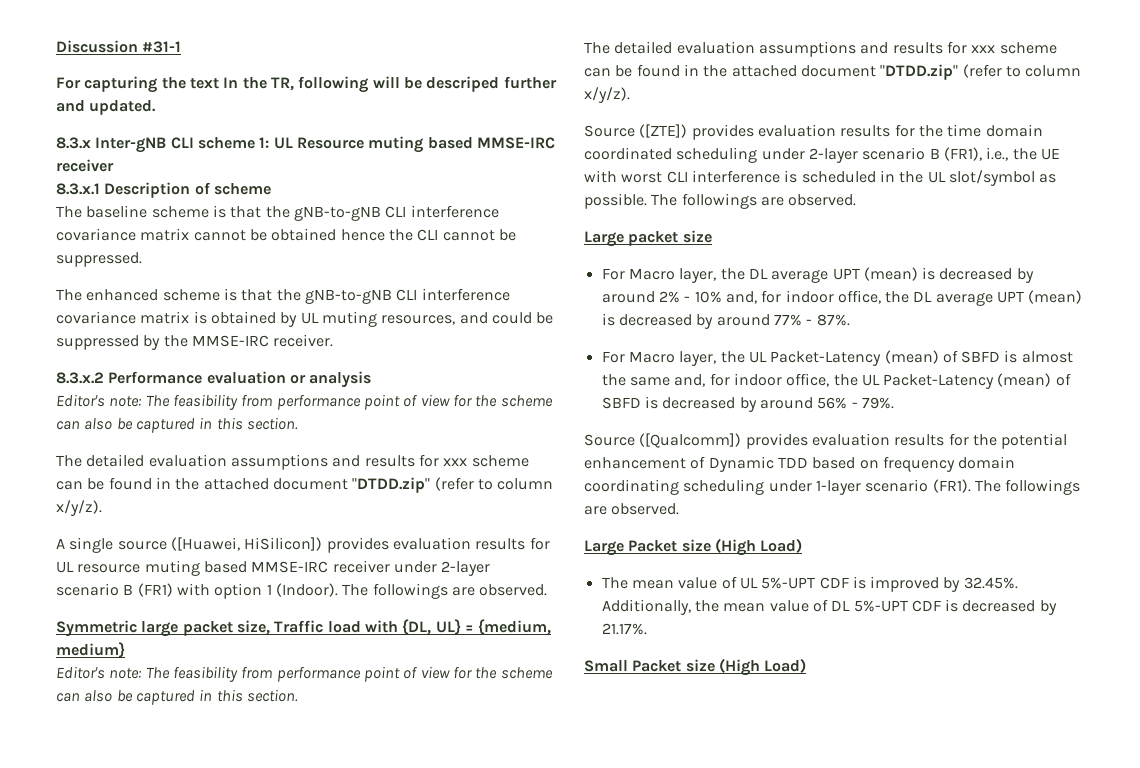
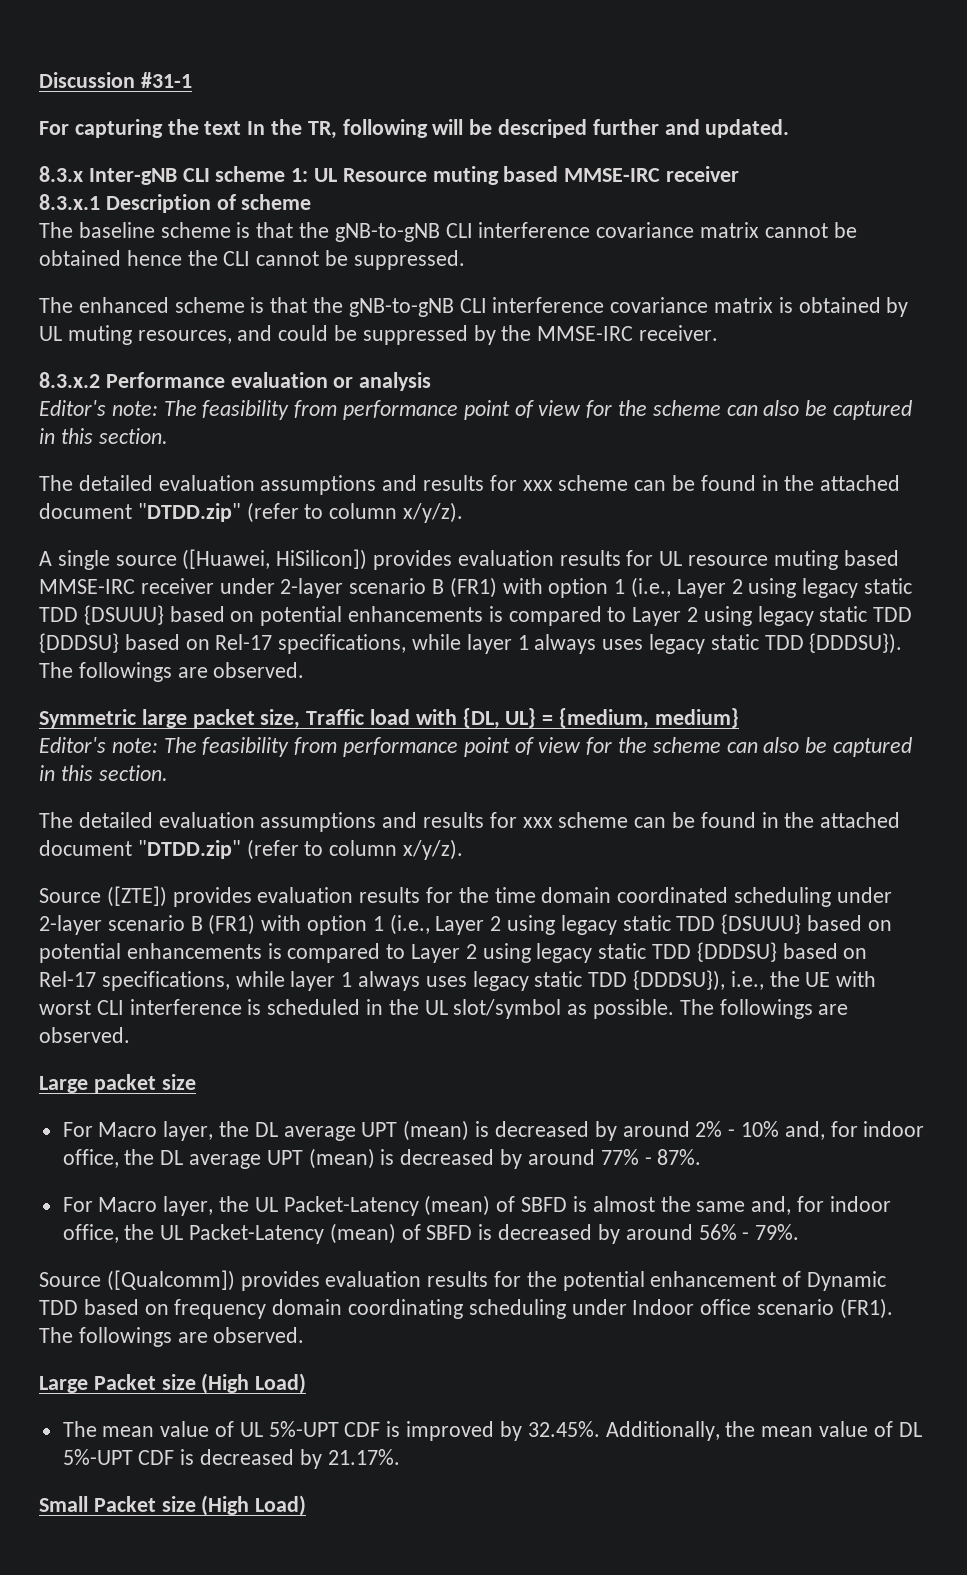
[275,583,338,597] (Indoor). -> [631,577,913,598] [39,605,913,626] [39,633,903,654] (i.e., Layer 2 using legacy static TDD {DSUUU} based on potential enhancements is compared to Layer 2 using legacy static TDD {DDDSU} based on Rel-17 specifications, while layer 1 always uses legacy static TDD {DDDSU}).
[943,147,982,161] (FR1), -> [208,914,892,935] [39,942,868,963] [39,970,726,991] (FR1) with option 1 (i.e., Layer 2 using legacy static TDD {DSUUU} based on potential enhancements is compared to Layer 2 using legacy static TDD {DDDSU} based on Rel-17 specifications, while layer 1 always uses legacy static TDD {DDDSU}),
[815,480,861,495] 1-layer -> [632,1299,752,1315] Indoor office

